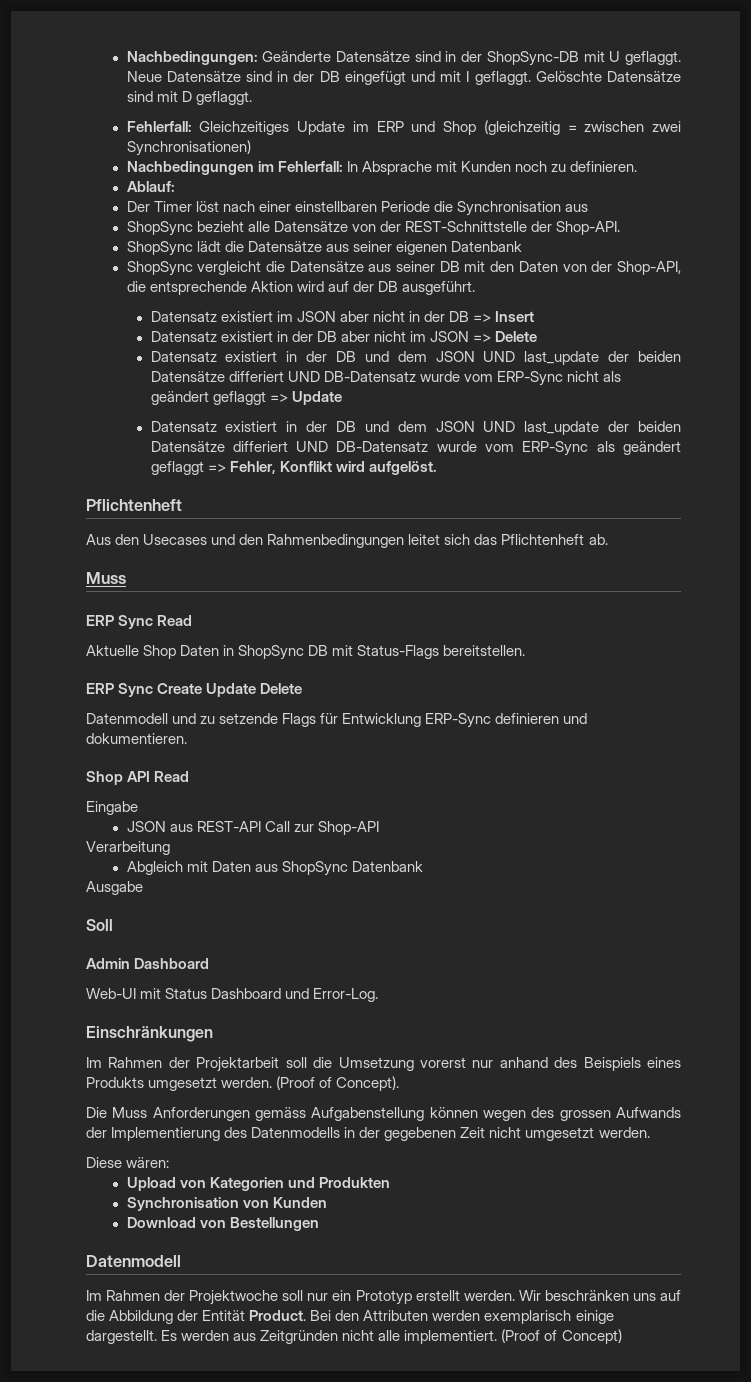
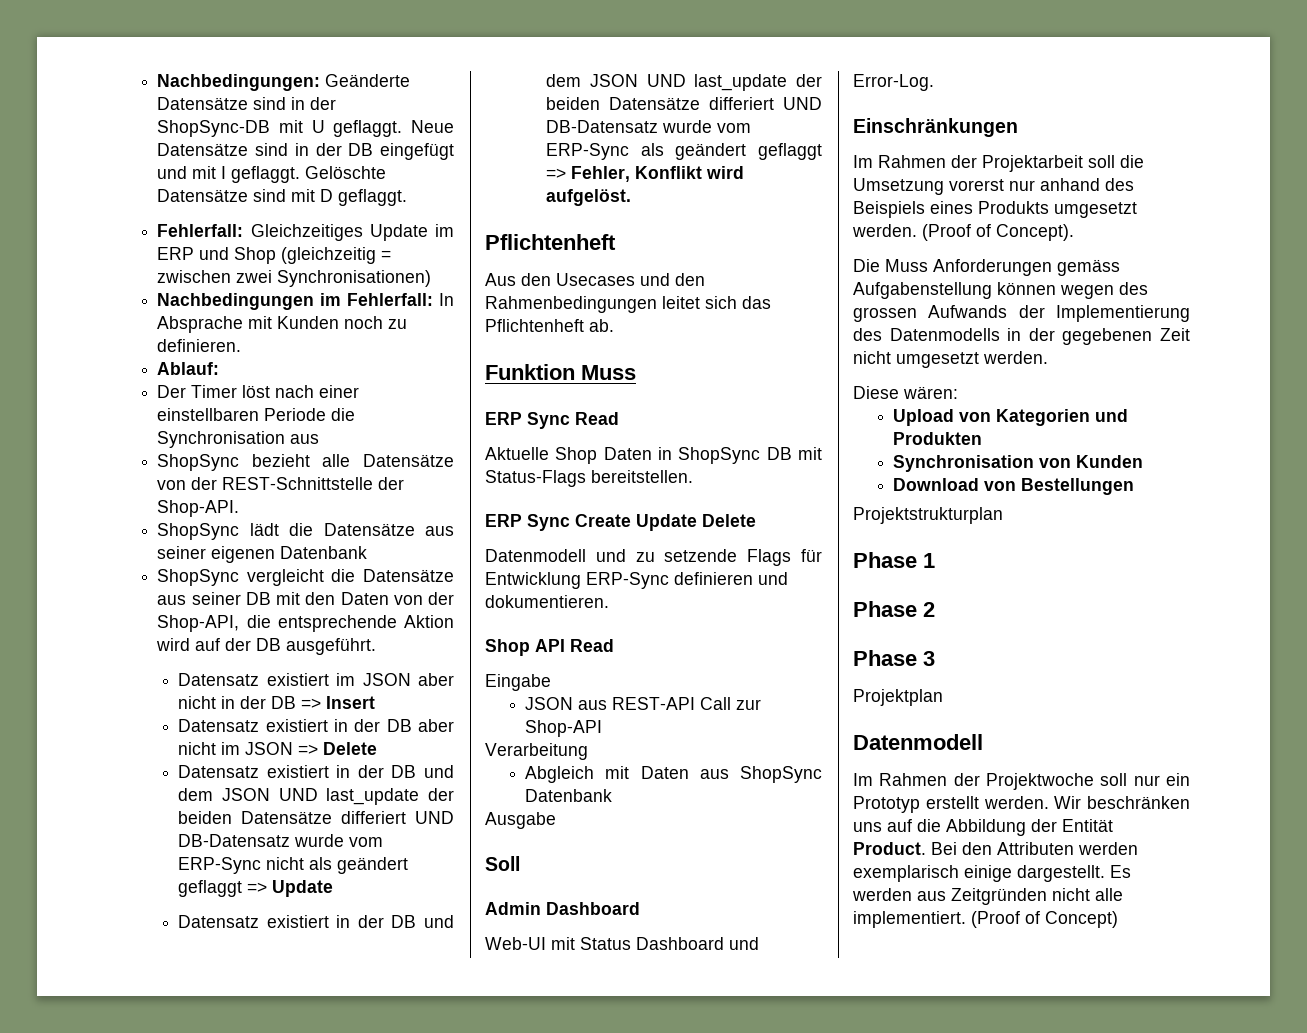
(608, 539) none -> [485,364,575,380] Funktion
(319, 1224) none -> [853,507,1003,524] [853,552,935,568] [853,601,935,617] [853,650,935,666] [853,689,943,706] // Projektstrukturplan // Phase 1 // Phase 2 // Phase 3 // Projektplan

